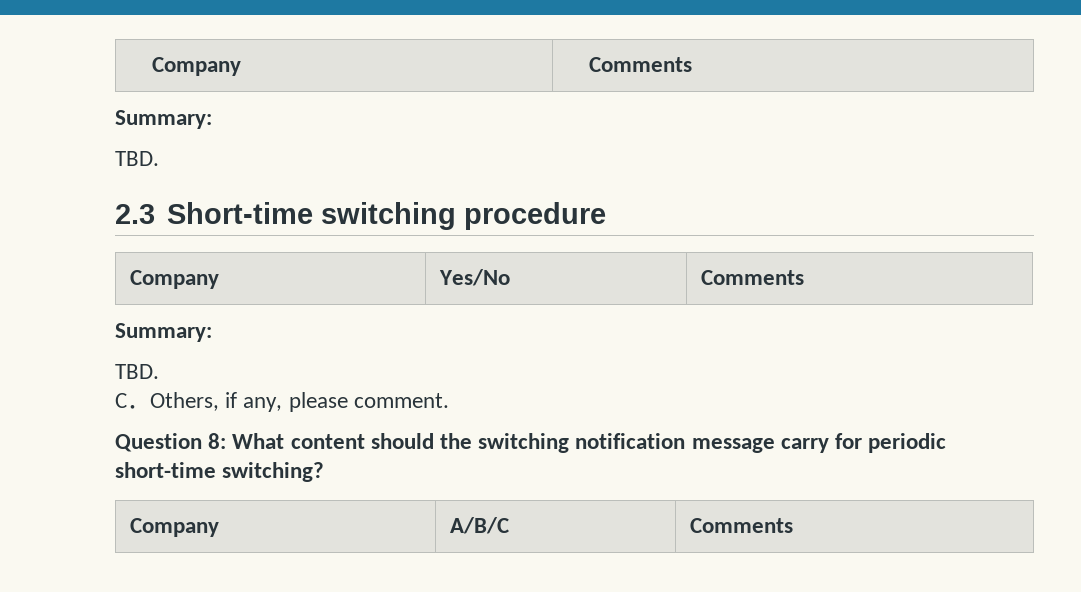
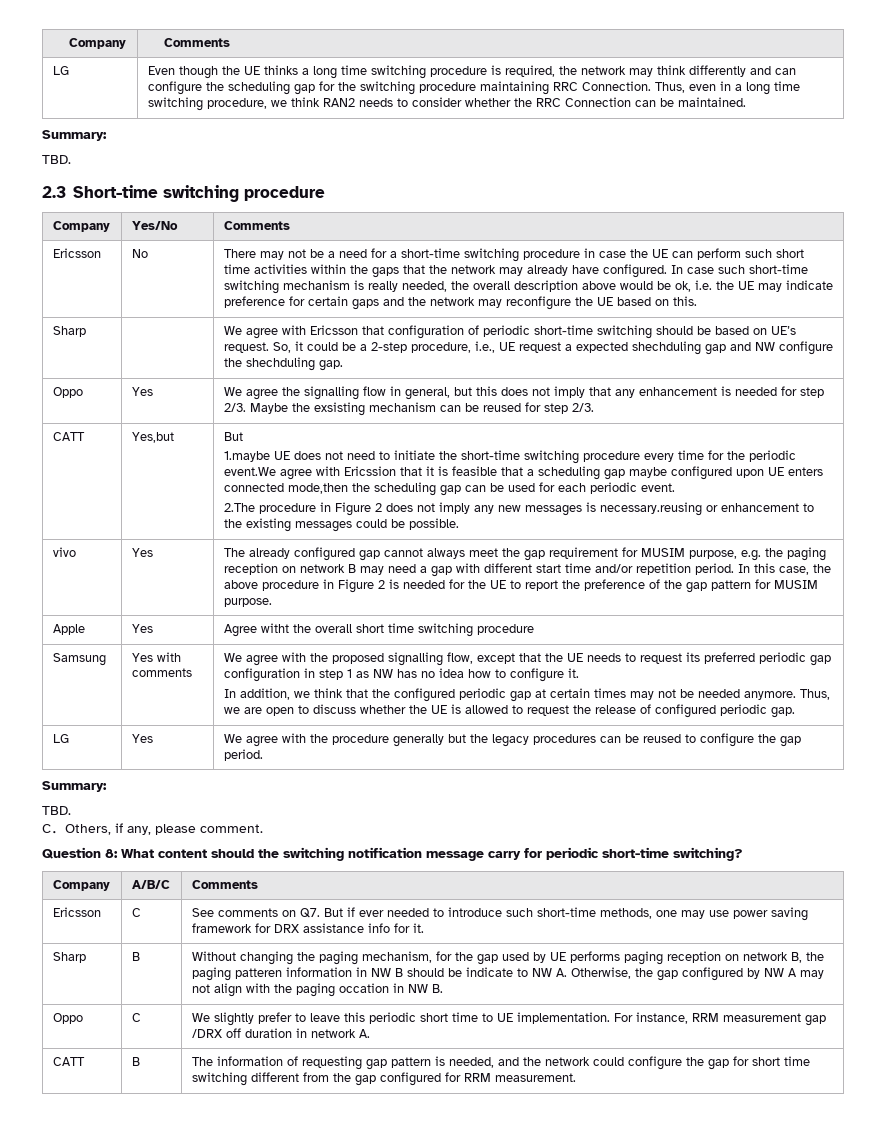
(692, 64) none -> [52,66,69,75] [147,65,796,79] [147,81,800,95] [147,97,746,111] // LG | Even though the UE thinks a long time switching procedure is required, the network may think differently and can configure the scheduling gap for the switching procedure maintaining RRC Connection. Thus, even in a long time switching procedure, we think RAN2 needs to consider whether the RRC Connection can be maintained.
(805, 277) none -> [52,248,101,258] [131,249,148,258] [223,248,804,262] [223,264,808,278] [223,280,833,294] [223,296,697,310] [52,326,86,337] [223,325,796,339] [223,341,833,355] [223,357,343,371] [52,387,83,398] [131,387,153,396] [223,386,824,400] [223,402,594,416] [52,432,85,441] [131,432,174,443] [223,432,243,441] [223,450,796,464] [223,466,823,480] [223,482,675,496] [223,502,814,516] [223,518,459,532] [52,547,76,557] [131,548,153,557] [223,547,826,561] [223,563,831,577] [223,579,818,593] [223,598,272,607] [52,624,85,635] [131,624,153,633] [223,623,534,637] [52,653,106,666] [131,652,181,662] [131,668,192,677] [223,652,831,666] [223,668,579,682] [223,688,830,702] [223,704,795,718] [52,734,69,743] [131,734,153,743] [223,733,801,747] [223,749,263,761] // Ericsson | No | There may not be a need for a short-time switching procedure in case the UE can perform such short time activities within the gaps that the network may already have configured. In case such short-time switching mechanism is really needed, the overall description above would be ok, i.e. the UE may indicate preference for certain gaps and the network may reconfigure the UE based on this. // Sharp | | We agree with Ericsson that configuration of periodic short-time switching should be based on UE’s request. So, it could be a 2-step procedure, i.e., UE request a expected shechduling gap and NW configure the shechduling gap. // Oppo | Yes | We agree the signalling flow in general, but this does not imply that any enhancement is needed for step 2/3. Maybe the exsisting mechanism can be reused for step 2/3. // CATT | Yes,but | But // 1.maybe UE does not need to initiate the short-time switching procedure every time for the periodic event.We agree with Ericssion that it is feasible that a scheduling gap maybe configured upon UE enters connected mode,then the scheduling gap can be used for each periodic event. // 2.The procedure in Figure 2 does not imply any new messages is necessary.reusing or enhancement to the existing messages could be possible. // vivo | Yes | The already configured gap cannot always meet the gap requirement for MUSIM purpose, e.g. the paging reception on network B may need a gap with different start time and/or repetition period. In this case, the above procedure in Figure 2 is needed for the UE to report the preference of the gap pattern for MUSIM purpose. // Apple | Yes | Agree witht the overall short time switching procedure // Samsung | Yes with comments | We agree with the proposed signalling flow, except that the UE needs to request its preferred periodic gap configuration in step 1 as NW has no idea how to configure it. // In addition, we think that the configured periodic gap at certain times may not be needed anymore. Thus, we are open to discuss whether the UE is allowed to request the release of configured periodic gap. // LG | Yes | We agree with the procedure generally but the legacy procedures can be reused to configure the gap period.
(794, 525) none -> [52,907,101,917] [131,908,141,917] [191,907,808,921] [191,923,424,933] [52,952,86,963] [131,952,140,961] [191,951,824,965] [191,967,824,981] [191,983,443,997] [52,1013,83,1024] [131,1013,141,1022] [191,1012,826,1026] [191,1028,370,1038] [52,1057,85,1066] [131,1057,140,1066] [191,1056,810,1070] [191,1072,576,1086] // Ericsson | C | See comments on Q7. But if ever needed to introduce such short-time methods, one may use power saving framework for DRX assistance info for it. // Sharp | B | Without changing the paging mechanism, for the gap used by UE performs paging reception on network B, the paging patteren information in NW B should be indicate to NW A. Otherwise, the gap configured by NW A may not align with the paging occation in NW B. // Oppo | C | We slightly prefer to leave this periodic short time to UE implementation. For instance, RRM measurement gap /DRX off duration in network A. // CATT | B | The information of requesting gap pattern is needed, and the network could configure the gap for short time switching different from the gap configured for RRM measurement.

